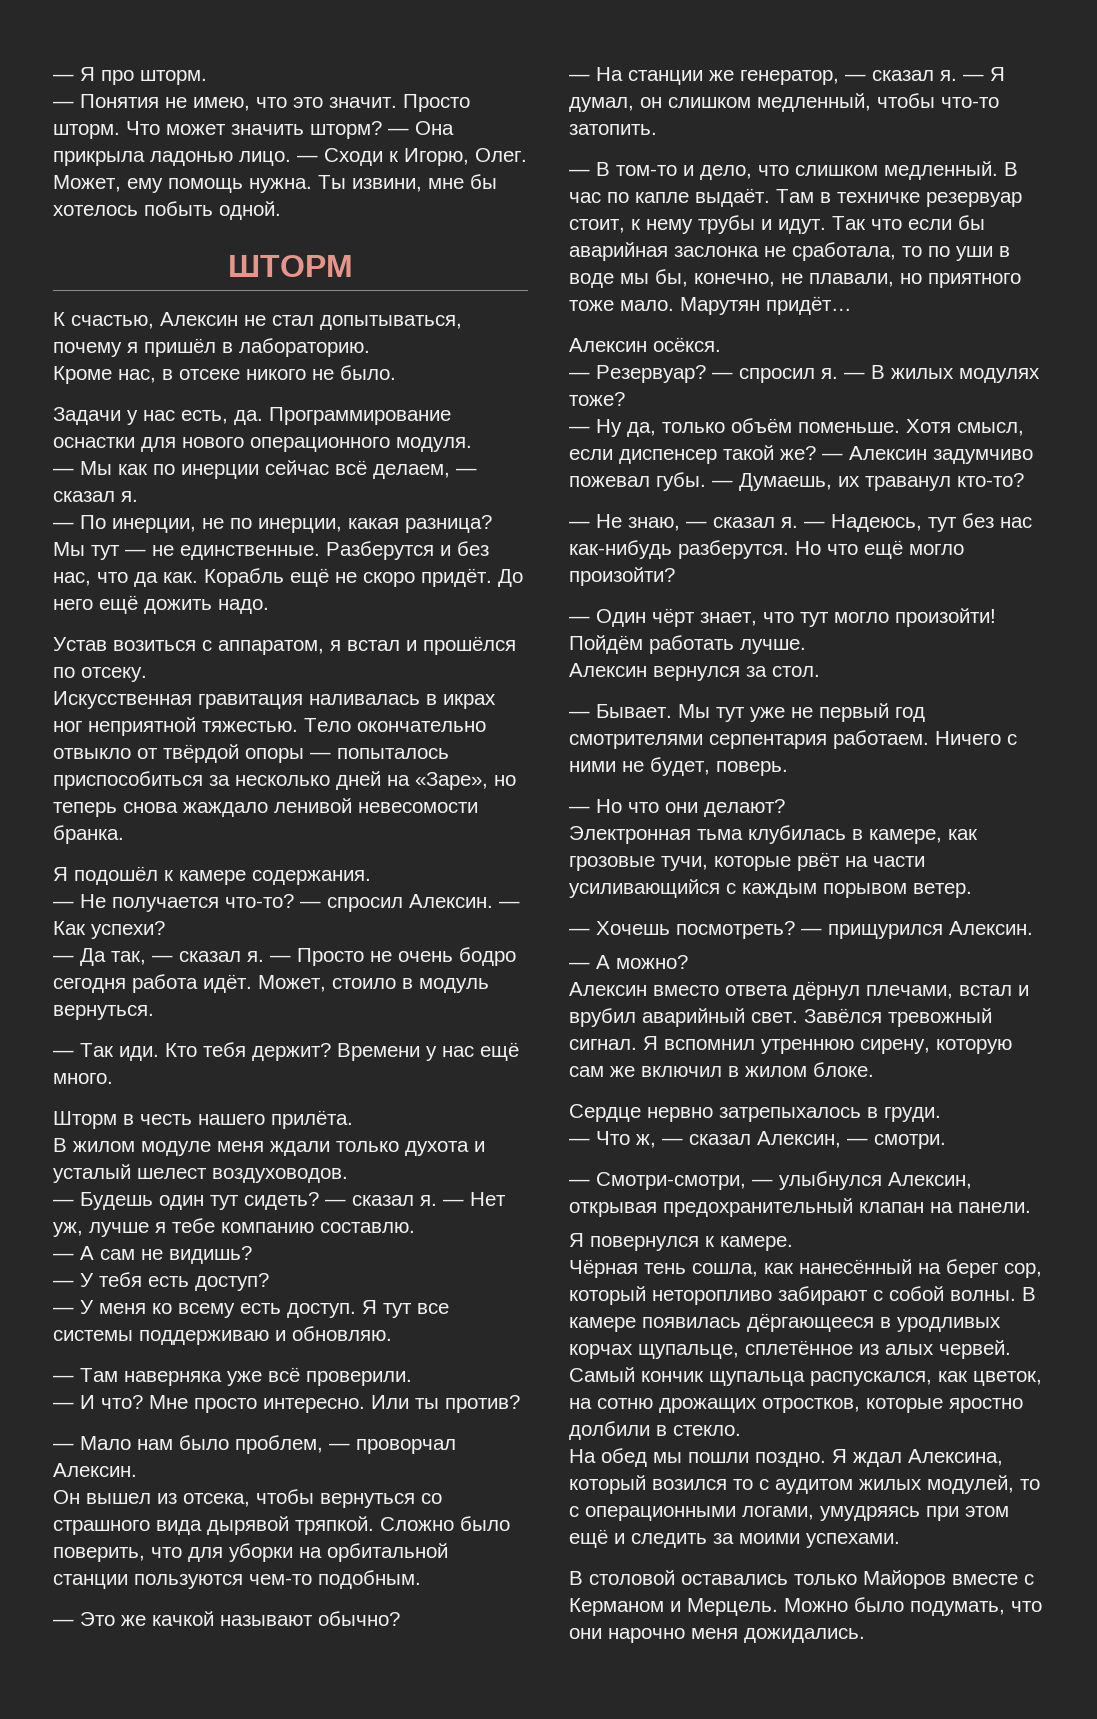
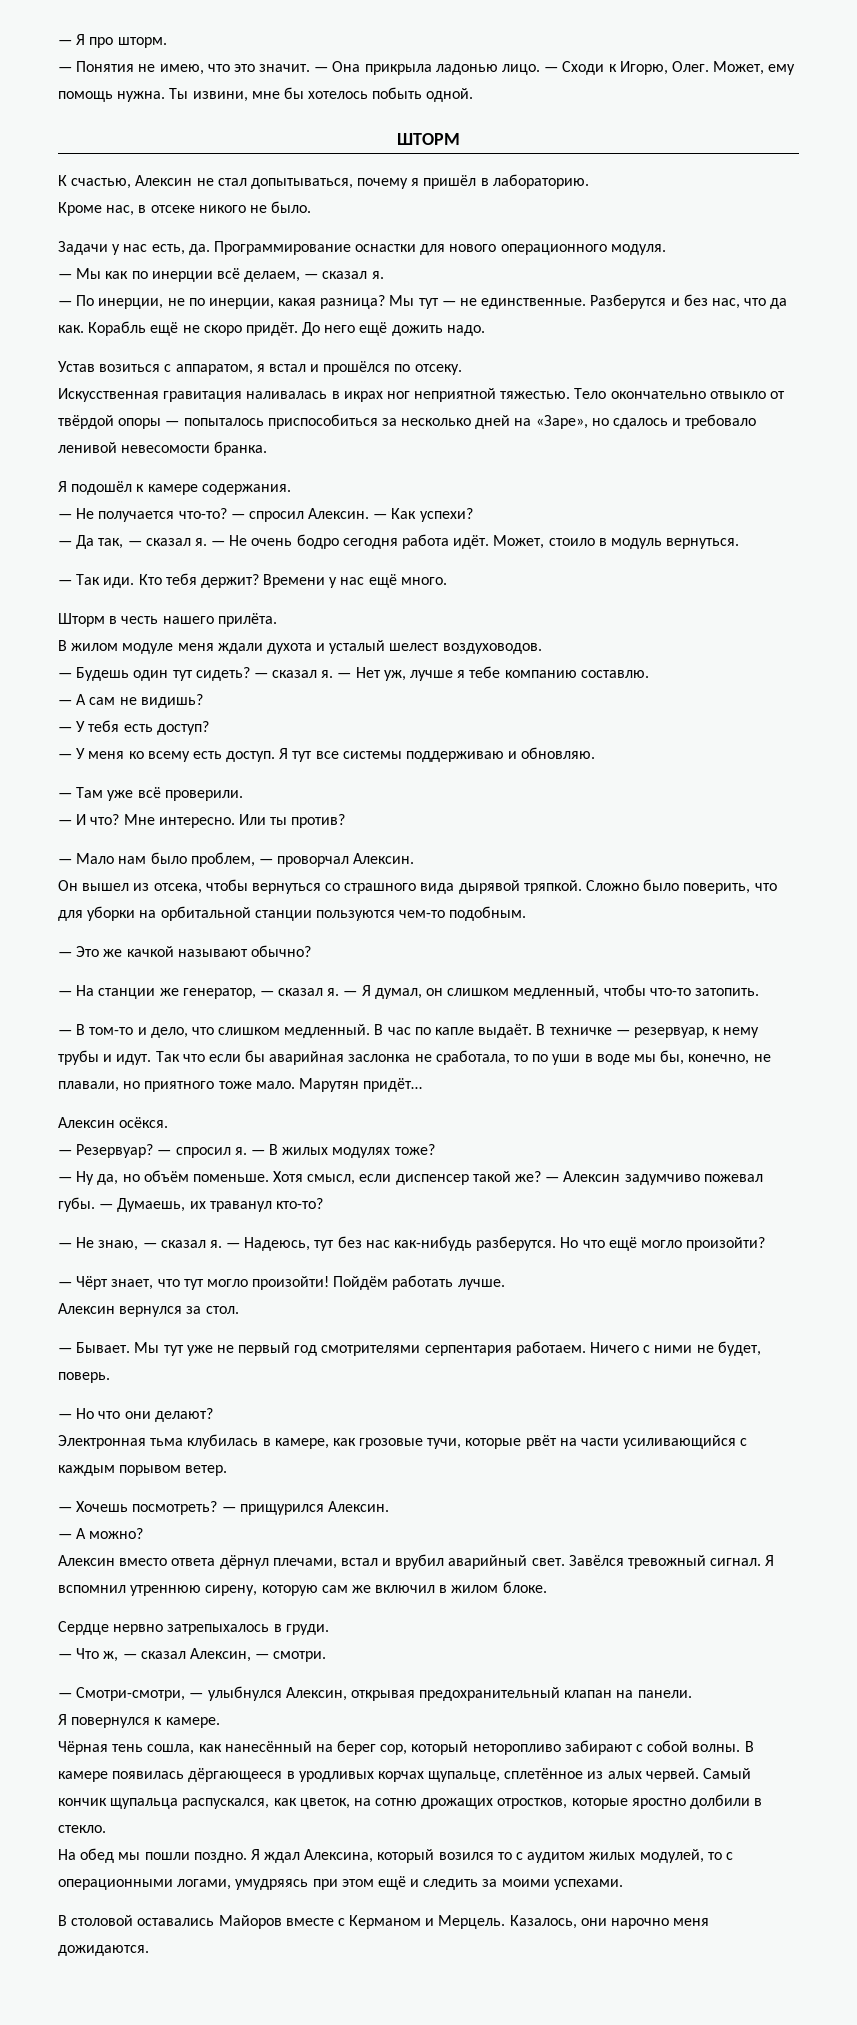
[403,94,470,112] [53,121,382,139] Просто шторм. Что может значить шторм? -> (311, 68) none
[265,460,329,475] сейчас -> (213, 276) none
[53,802,268,817] теперь снова жаждало -> [613,414,757,429] сдалось и требовало
[297,948,392,966] Просто не -> [229,535,248,546] Не
[336,1141,399,1152] только -> (263, 648) none
[124,1371,222,1386] наверняка -> (104, 792) none
[194,1398,257,1413] просто -> (155, 819) none
[776,189,1022,207] [569,219,625,233] Там в техничке резервуар стоит, -> [536,1024,708,1038] В техничке — резервуар,
[662,422,725,433] только -> [122,1174,140,1182] но
[596,608,695,627] Один чёрт -> [76,1276,109,1290] Чёрт
[794,1574,857,1585] только -> (215, 1922) none
[784,1597,1042,1616] Можно было подумать, что -> [509,1915,577,1929] Казалось,
[744,1628,865,1643] дожидались. -> [58,1945,149,1956] дожидаются.

